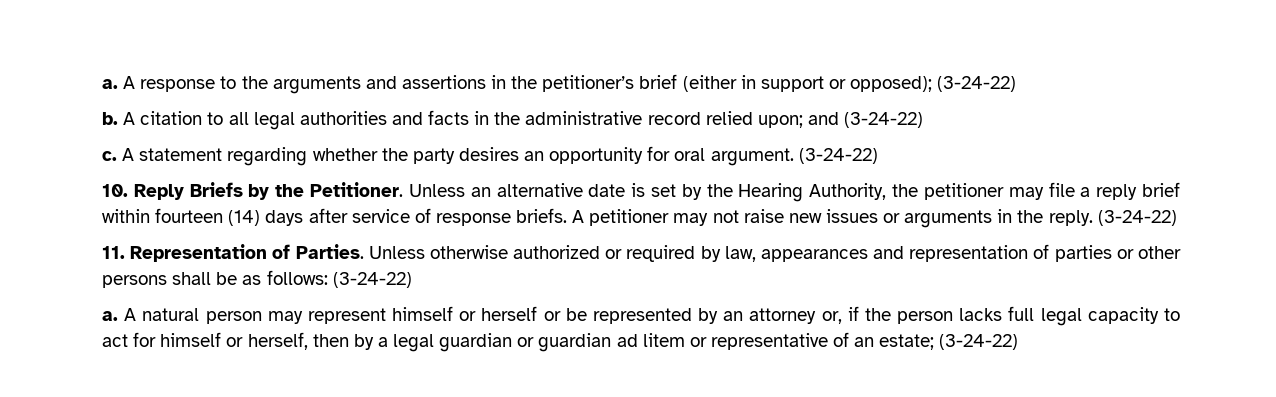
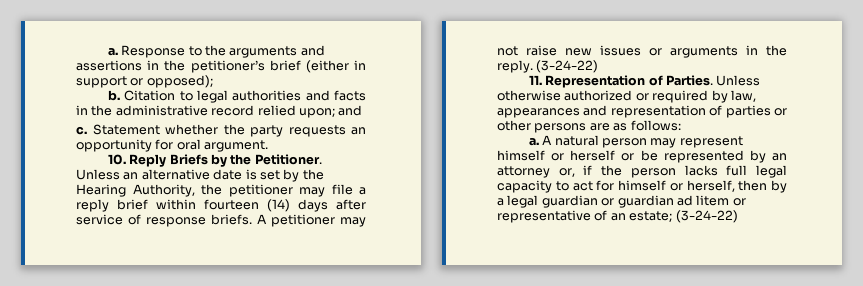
[102,76,216,92] a. A response -> [107,45,186,58] a. Response
[937,76,1017,92] (3-24-22) -> (213, 81) none
[123,111,249,125] A citation to all -> [124,90,193,101] Citation to
[844,112,924,128] (3-24-22) -> (363, 110) none
[122,147,308,166] A statement regarding -> [92,124,160,135] Statement
[458,147,519,161] desires -> [288,125,346,137] requests
[798,148,878,164] (3-24-22) -> (269, 146) none
[172,272,238,285] shall be -> [589,123,610,131] are
[332,272,412,288] (3-24-22) -> (681, 125) none

